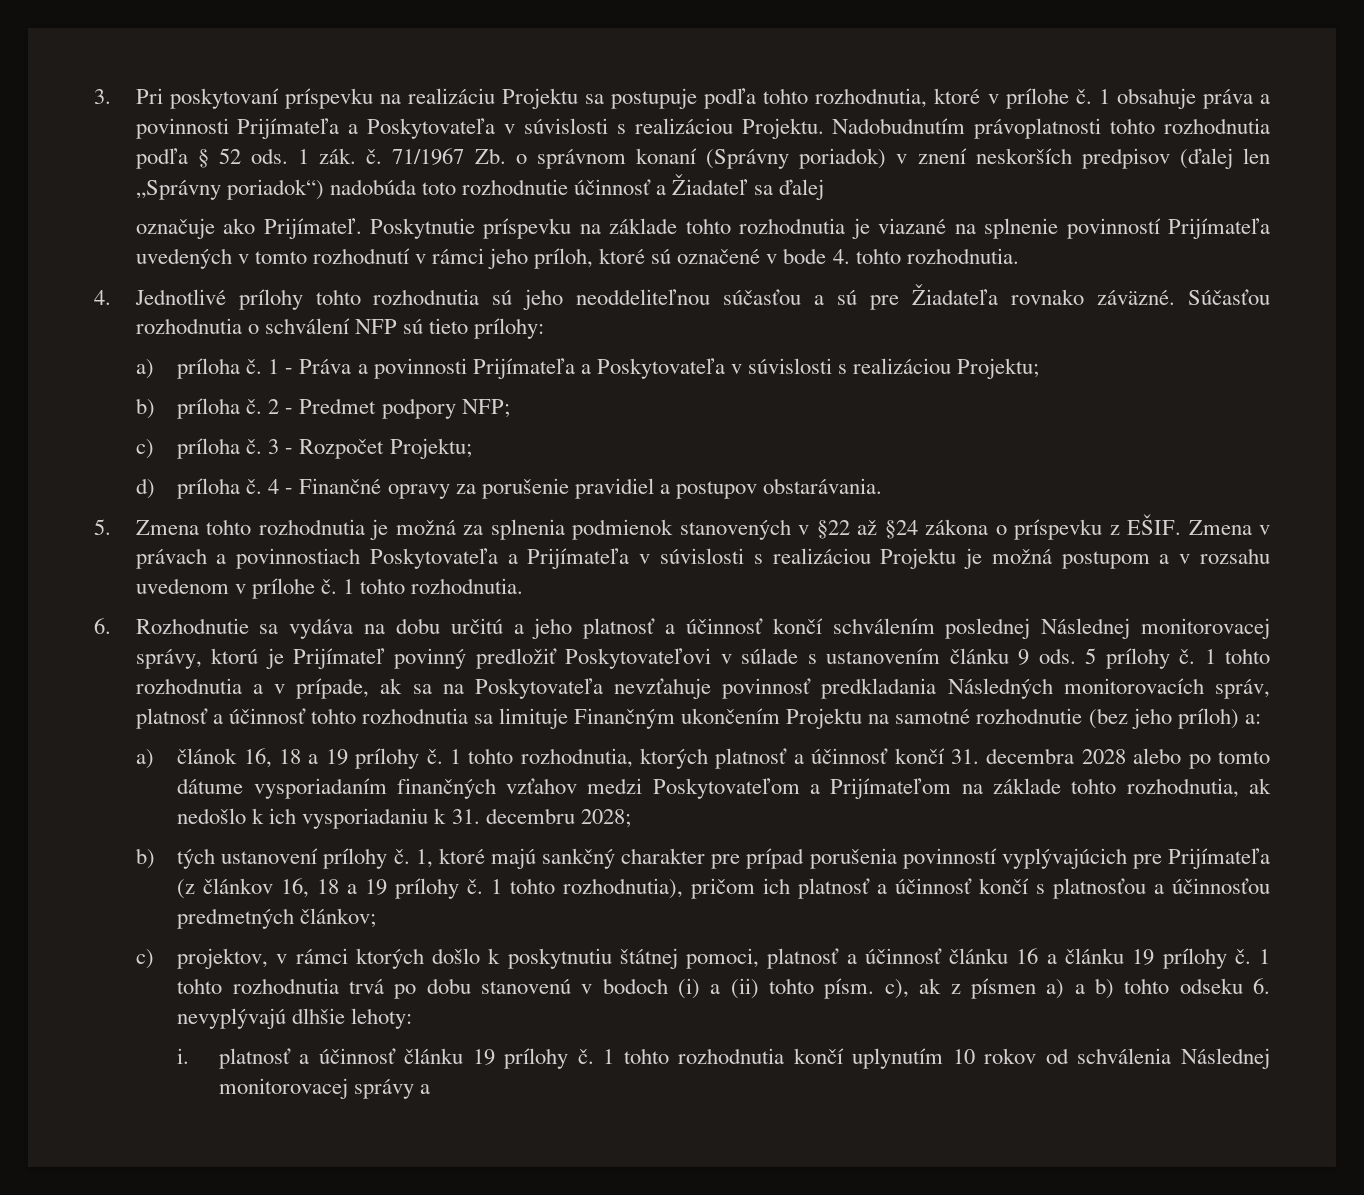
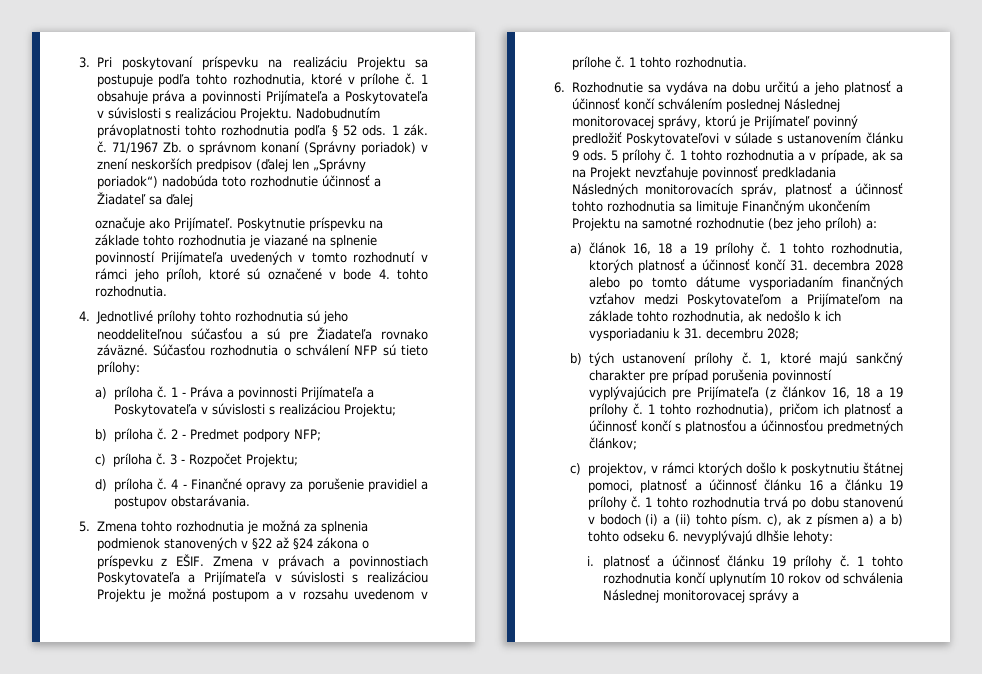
[474,678,603,699] Poskytovateľa -> [589,167,631,180] Projekt

